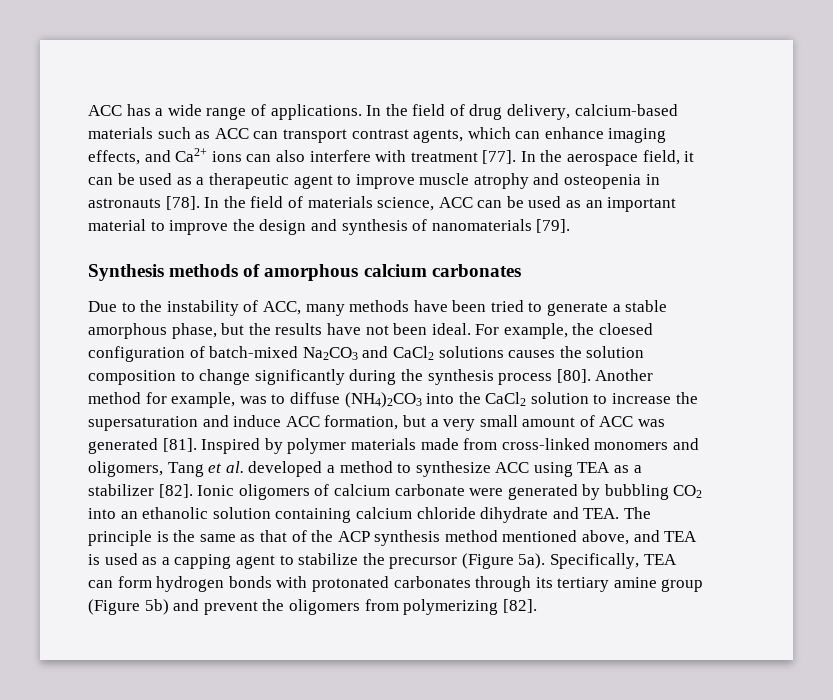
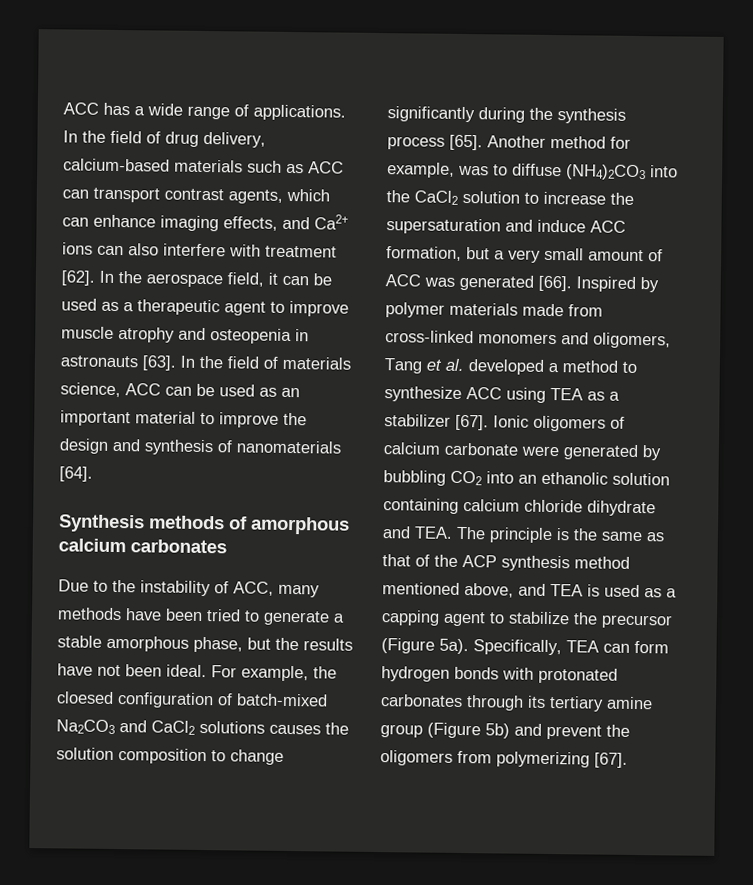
[482,150,517,164] [77]. -> [61,270,95,286] [62].
[165,196,200,210] [78]. -> [142,355,176,371] [63].
[536,219,571,233] [79]. -> [59,466,93,482] [64].
[556,369,591,383] [80]. -> [449,134,483,151] [65].
[162,438,197,452] [81]. -> [538,275,572,292] [66].
[158,484,193,498] [82]. -> [455,414,489,431] [67].
[502,599,537,613] [82]. -> [594,752,628,768] [67].

